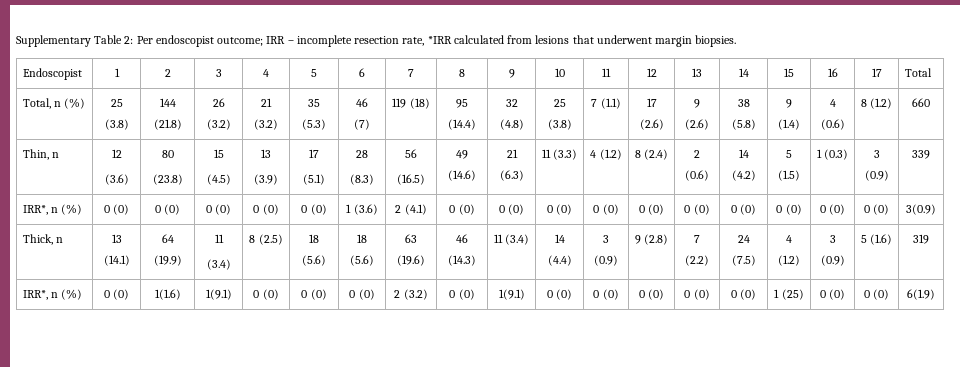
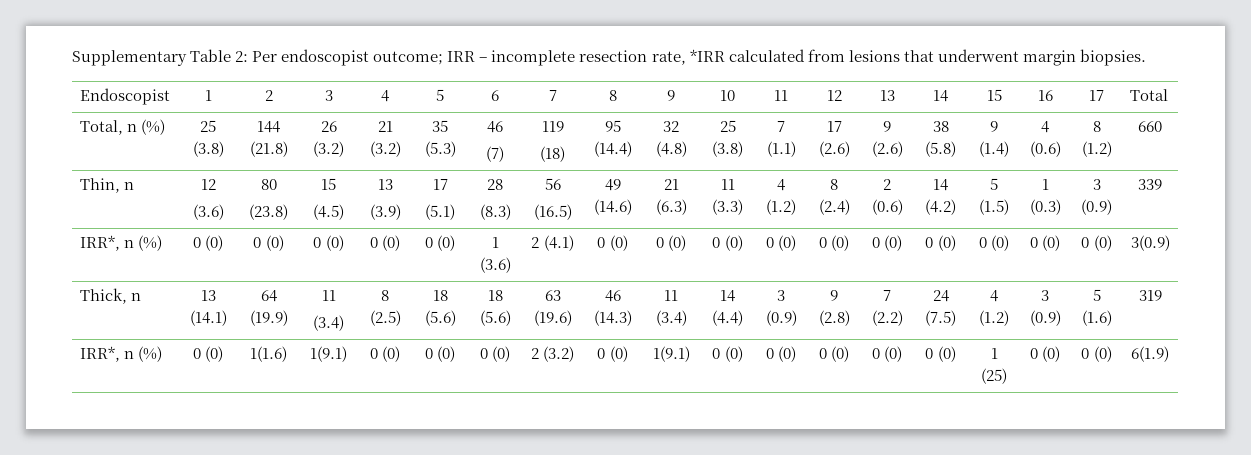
(407, 103) none -> (564, 126) //

